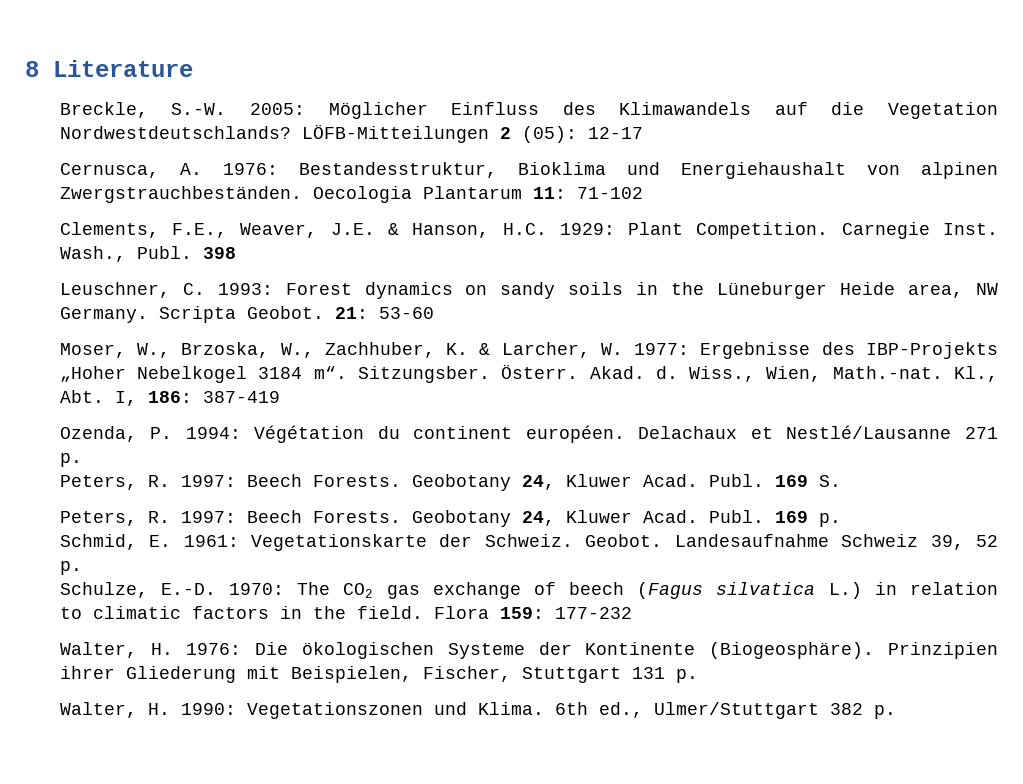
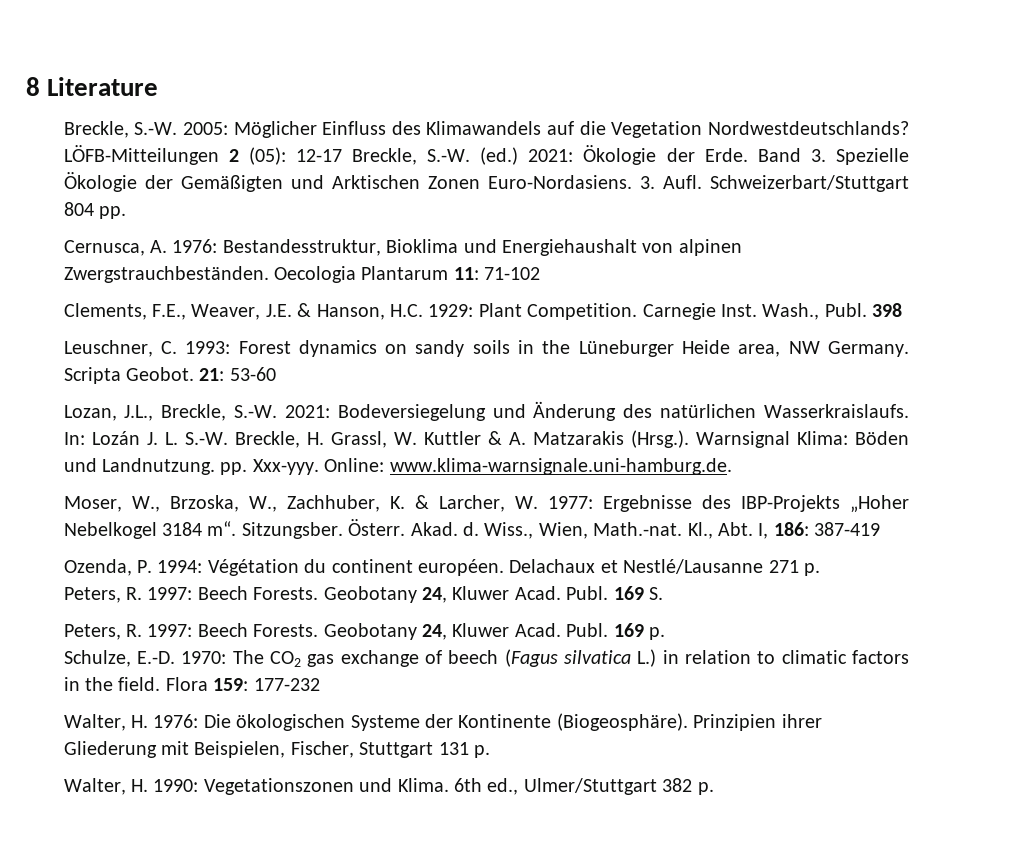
(643, 133) none -> [352,145,910,165] [63,172,909,192] [63,202,126,219] Breckle, S.-W. (ed.) 2021: Ökologie der Erde. Band 3. Spezielle Ökologie der Gemäßigten und Arktischen Zonen Euro-Nordasiens. 3. Aufl. Schweizerbart/Stuttgart 804 pp.
(434, 313) none -> [63,401,910,421] [63,430,909,448] [63,458,732,475] // Lozan, J.L., Breckle, S.-W. 2021: Bodeversiegelung und Änderung des natürlichen Wasserkraislaufs. In: Lozán J. L. S.-W. Breckle, H. Grassl, W. Kuttler & A. Matzarakis (Hrsg.). Warnsignal Klima: Böden und Landnutzung. pp. Xxx-yyy. Online: www.klima-warnsignale.uni-hamburg.de.
[59,534,999,551] [59,561,82,575] // Schmid, E. 1961: Vegetationskarte der Schweiz. Geobot. Landesaufnahme Schweiz 39, 52 p. -> (665, 633) none

